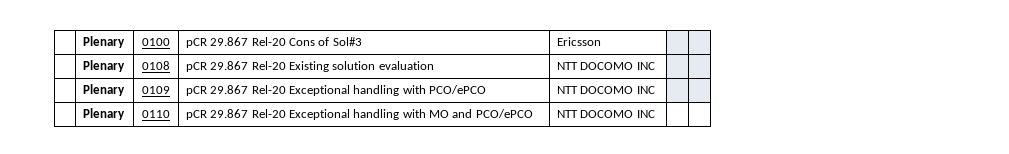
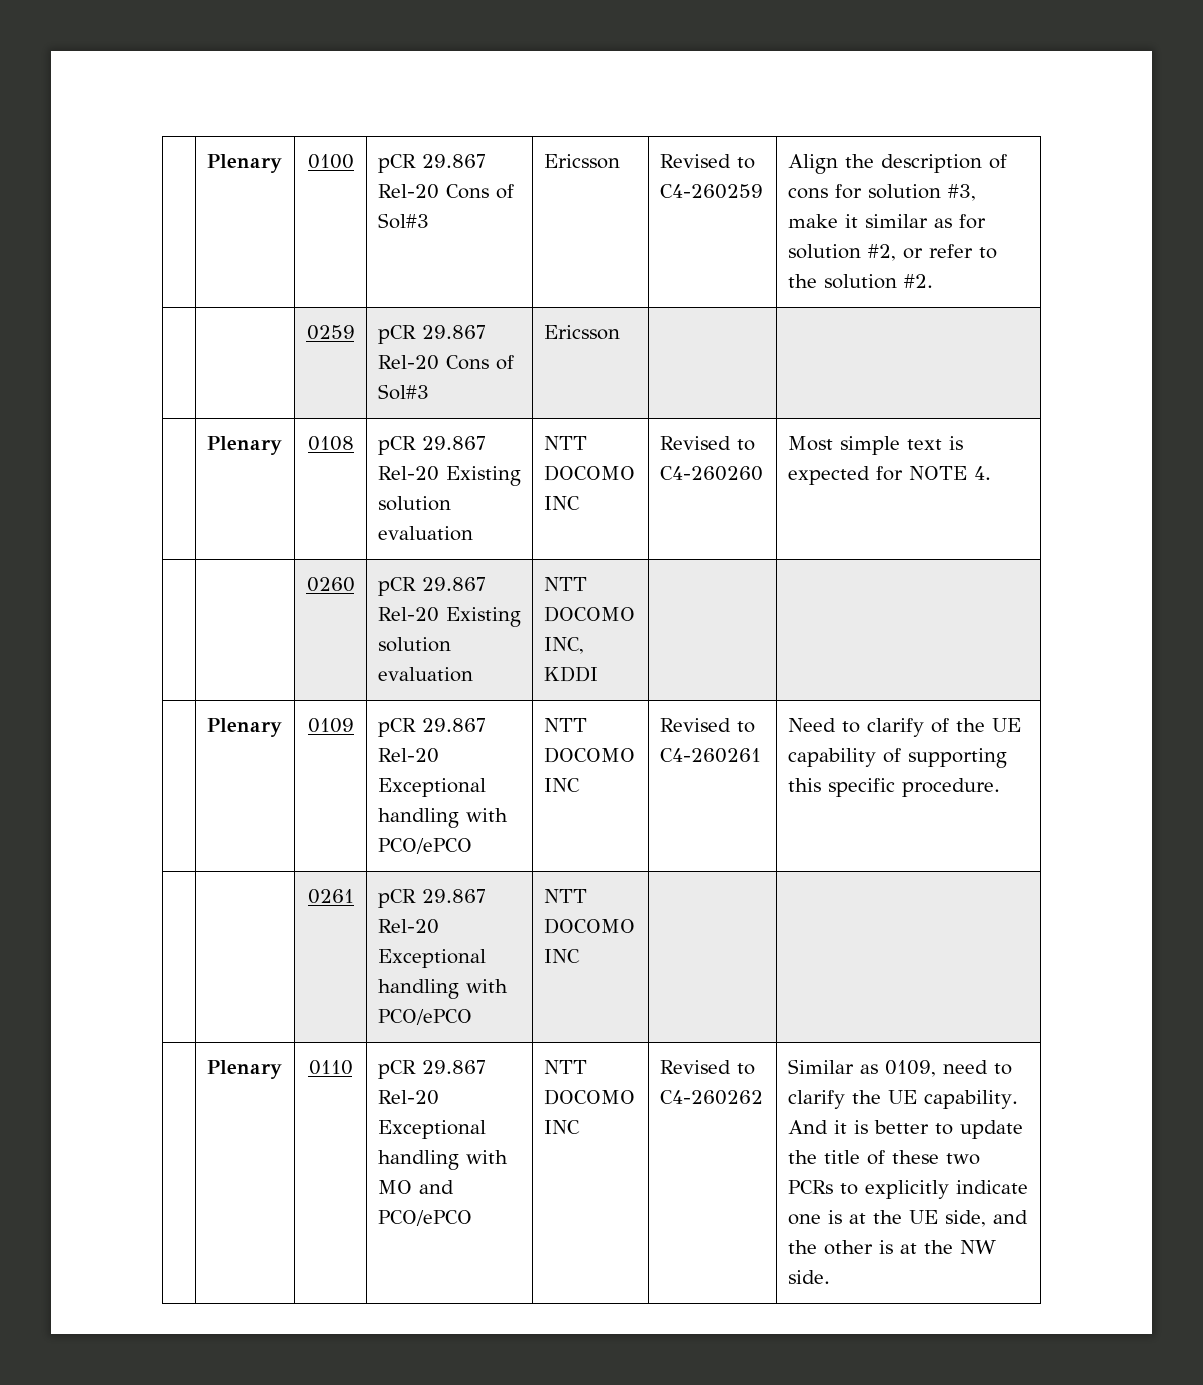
(601, 41) none -> [659,154,755,169] [659,184,763,199] [787,154,1007,174] [787,184,976,201] [787,214,986,229] [787,244,997,261] [787,274,933,289] [306,325,355,340] [377,325,486,344] [377,355,514,370] [377,384,429,400] [543,325,620,340] | Revised to C4-260259 | Align the description of cons for solution #3, make it similar as for solution #2, or refer to the solution #2. // | | 0259 | pCR 29.867 Rel-20 Cons of Sol#3 | Ericsson
(655, 66) none -> [659,436,755,451] [659,466,763,481] [787,436,963,455] [787,466,991,485] [306,577,355,592] [377,577,486,596] [377,607,521,627] [377,637,451,652] [377,667,473,682] [543,577,587,591] [543,606,635,622] [543,637,584,654] [543,666,598,682] | Revised to C4-260260 | Most simple text is expected for NOTE 4. // | | 0260 | pCR 29.867 Rel-20 Existing solution evaluation | NTT DOCOMO INC, KDDI
(655, 90) none -> [659,718,755,733] [659,748,761,763] [787,718,1021,737] [787,748,1007,768] [787,778,1000,797] [307,889,354,904] [377,889,486,908] [377,919,439,934] [377,949,486,968] [377,979,508,999] [377,1009,472,1025] [543,889,587,903] [543,918,635,934] [543,949,580,963] | Revised to C4-260261 | Need to clarify of the UE capability of supporting this specific procedure. // | | 0261 | pCR 29.867 Rel-20 Exceptional handling with PCO/ePCO | NTT DOCOMO INC
(655, 114) | -> [659,1060,755,1075] [659,1090,763,1105] [787,1059,1012,1077] [787,1090,1018,1109] [787,1120,1023,1139] [787,1150,980,1165] [787,1180,1028,1199] [787,1210,1028,1227] [787,1240,996,1255] [787,1270,830,1284] Revised to C4-260262 | Similar as 0109, need to clarify the UE capability. And it is better to update the title of these two PCRs to explicitly indicate one is at the UE side, and the other is at the NW side.

